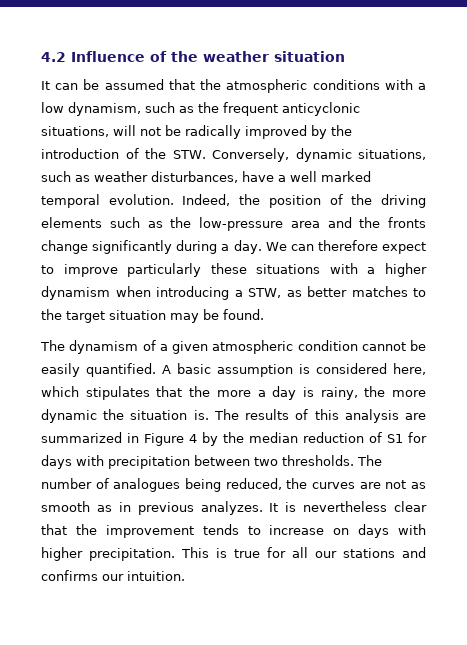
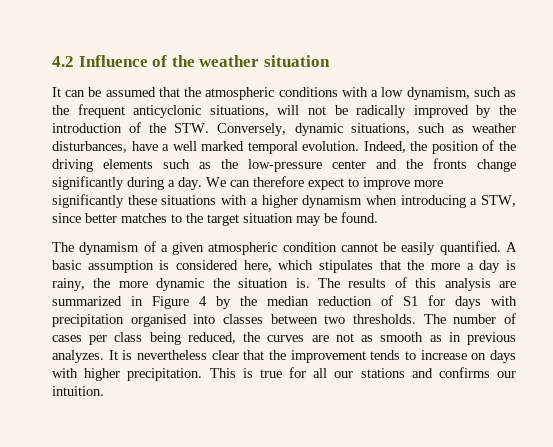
[290,221,320,228] area -> [332,160,366,169] center
[127,263,202,277] particularly -> [414,180,443,187] [52,194,124,208] more significantly
[286,290,302,297] as -> [52,213,81,223] since
(190, 462) none -> [130,314,263,327] organised into classes
[113,478,181,492] analogues -> [52,332,143,345] cases per class

